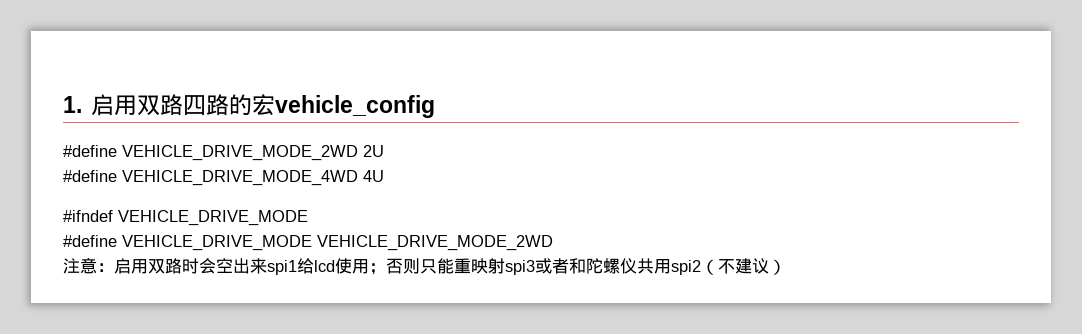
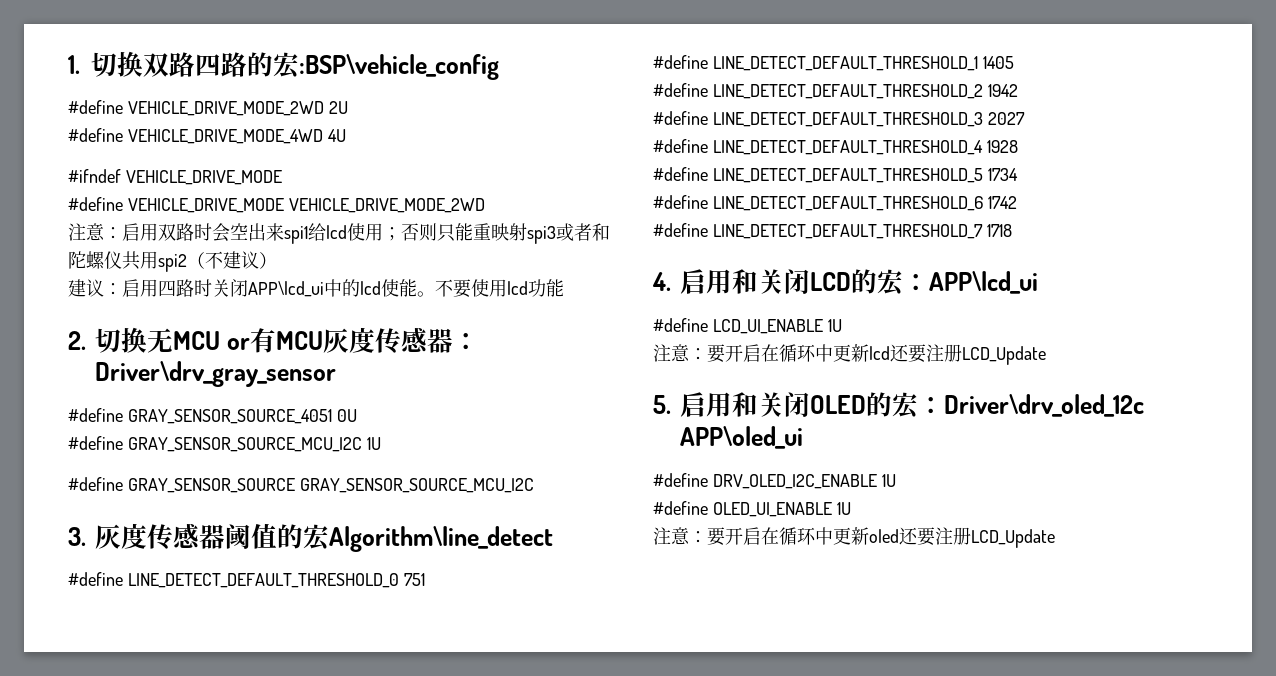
[91,94,138,116] 启用 -> [91,51,144,77] 切换
[275,95,436,118] vehicle_config -> [299,54,500,80] :BSP\vehicle_config
(786, 267) none -> [68,279,564,298] [68,327,479,354] [95,361,336,387] [68,408,357,424] [68,436,381,452] [68,477,534,493] [68,523,553,552] [68,572,425,588] [653,55,1014,71] [653,83,1018,99] [653,111,1025,127] [653,139,1018,155] [653,167,1018,183] [653,195,1017,211] [653,223,1012,239] [652,269,1038,296] [653,318,842,334] [653,344,1046,365] [653,392,1144,419] [680,426,803,449] [653,473,896,489] [653,501,851,517] [653,527,1055,548] // 建议：启用四路时关闭APP\lcd_ui中的lcd使能。不要使用lcd功能 // 2.切换无MCU or有MCU灰度传感器：Driver\drv_gray_sensor // #define GRAY_SENSOR_SOURCE_4051 0U // #define GRAY_SENSOR_SOURCE_MCU_I2C 1U // #define GRAY_SENSOR_SOURCE GRAY_SENSOR_SOURCE_MCU_I2C // 3.灰度传感器阈值的宏Algorithm\line_detect // #define LINE_DETECT_DEFAULT_THRESHOLD_0 751 // #define LINE_DETECT_DEFAULT_THRESHOLD_1 1405 // #define LINE_DETECT_DEFAULT_THRESHOLD_2 1942 // #define LINE_DETECT_DEFAULT_THRESHOLD_3 2027 // #define LINE_DETECT_DEFAULT_THRESHOLD_4 1928 // #define LINE_DETECT_DEFAULT_THRESHOLD_5 1734 // #define LINE_DETECT_DEFAULT_THRESHOLD_6 1742 // #define LINE_DETECT_DEFAULT_THRESHOLD_7 1718 // 4.启用和关闭LCD的宏：APP\lcd_ui // #define LCD_UI_ENABLE 1U // 注意：要开启在循环中更新lcd还要注册LCD_Update // 5.启用和关闭OLED的宏：Driver\drv_oled_12c APP\oled_ui // #define DRV_OLED_I2C_ENABLE 1U // #define OLED_UI_ENABLE 1U // 注意：要开启在循环中更新oled还要注册LCD_Update

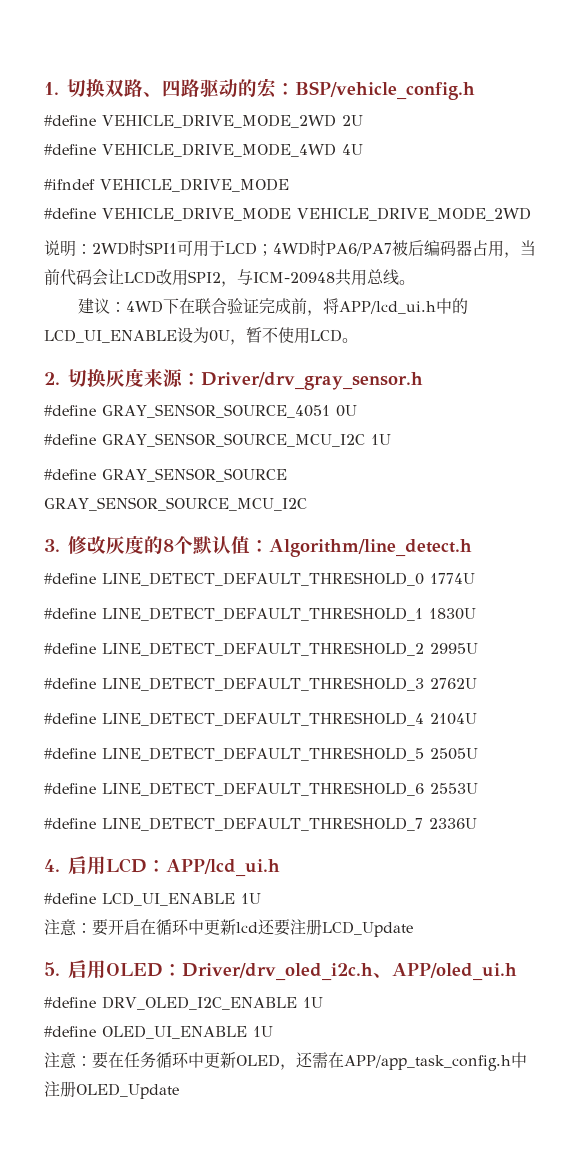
[195,52,500,80] 四路的宏:BSP\vehicle_config -> [143,78,475,100] 、四路驱动的宏：BSP/vehicle_config.h
[68,223,610,244] [68,251,277,272] [68,279,564,298] [68,327,479,354] [95,361,336,387] 注意：启用双路时会空出来spi1给lcd使用；否则只能重映射spi3或者和陀螺仪共用spi2（不建议） // 建议：启用四路时关闭APP\lcd_ui中的lcd使能。不要使用lcd功能 // 2.切换无MCU or有MCU灰度传感器：Driver\drv_gray_sensor -> [44,240,536,258] [44,269,415,287] [77,298,468,316] [44,327,358,345] [44,368,423,390] 说明：2WD时SPI1可用于LCD；4WD时PA6/PA7被后编码器占用，当前代码会让LCD改用SPI2，与ICM-20948共用总线。 // 建议：4WD下在联合验证完成前，将APP/lcd_ui.h中的LCD_UI_ENABLE设为0U，暂不使用LCD。 // 2.切换灰度来源：Driver/drv_gray_sensor.h
[95,523,553,552] 灰度传感器阈值的宏Algorithm\line_detect -> [68,536,472,557] 修改灰度的8个默认值：Algorithm/line_detect.h
[403,573,425,586] 751 -> [429,573,475,584] 1774U
[982,56,1014,69] 1405 -> [428,608,476,620] 1830U
[987,84,1018,97] 1942 -> [429,643,478,654] 2995U
[987,112,1025,125] 2027 -> [429,678,477,689] 2762U
[986,140,1018,153] 1928 -> [429,713,477,725] 2104U
[987,168,1018,181] 1734 -> [429,748,478,760] 2505U
[987,196,1017,209] 1742 -> [429,783,478,794] 2553U
[986,224,1012,237] 1718 -> [428,818,477,829] 2336U
[732,269,1038,296] 和关闭LCD的宏：APP\lcd_ui -> [106,858,280,877] LCD：APP/lcd_ui.h
[732,392,1144,419] [680,426,803,449] 和关闭OLED的宏：Driver\drv_oled_12c APP\oled_ui -> [106,963,517,981] OLED：Driver/drv_oled_i2c.h、APP/oled_ui.h
[725,527,1055,548] 开启在循环中更新oled还要注册LCD_Update -> [108,1052,527,1071] [44,1081,179,1099] 在任务循环中更新OLED，还需在APP/app_task_config.h中注册OLED_Update

